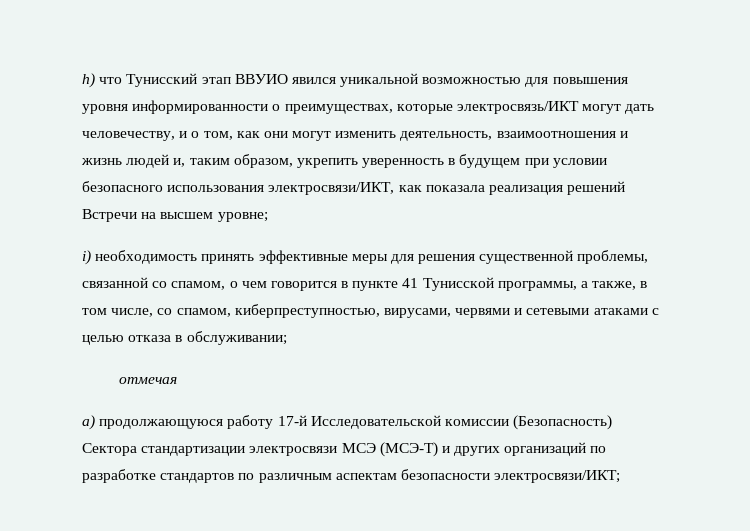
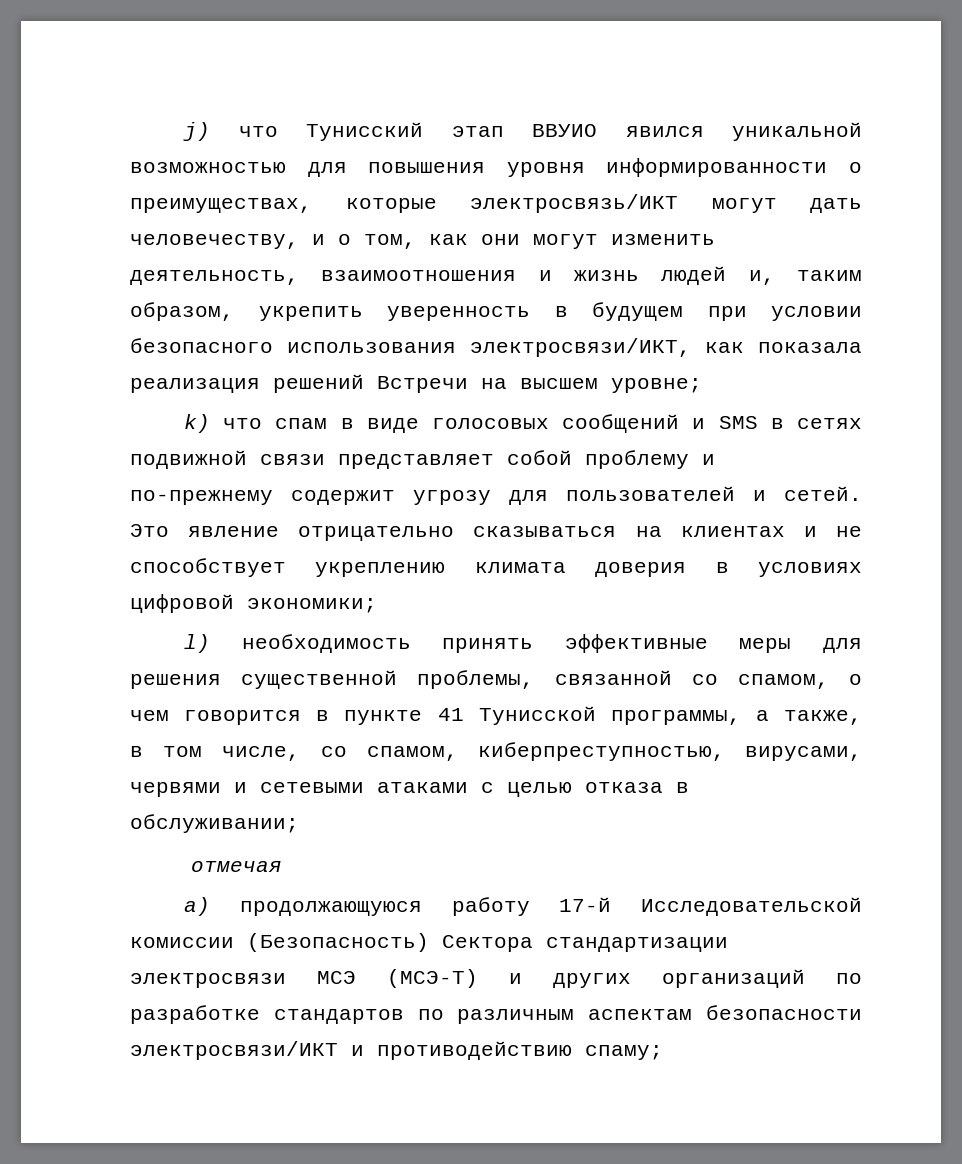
[82,73,95,88] h) -> [183,122,211,141] j)
[82,250,91,265] i) -> [184,414,863,433] [130,450,715,469] [130,486,862,505] [130,524,862,541] [130,558,862,577] [130,594,377,613] [184,634,211,653] k) что спам в виде голосовых сообщений и SMS в сетях подвижной связи представляет собой проблему и по-прежнему содержит угрозу для пользователей и сетей. Это явление отрицательно сказываться на клиентах и не способствует укреплению климата доверия в условиях цифровой экономики; // l)
[494,470,621,483] электросвязи/ИКТ; -> [130,1041,663,1060] электросвязи/ИКТ и противодействию спаму;

